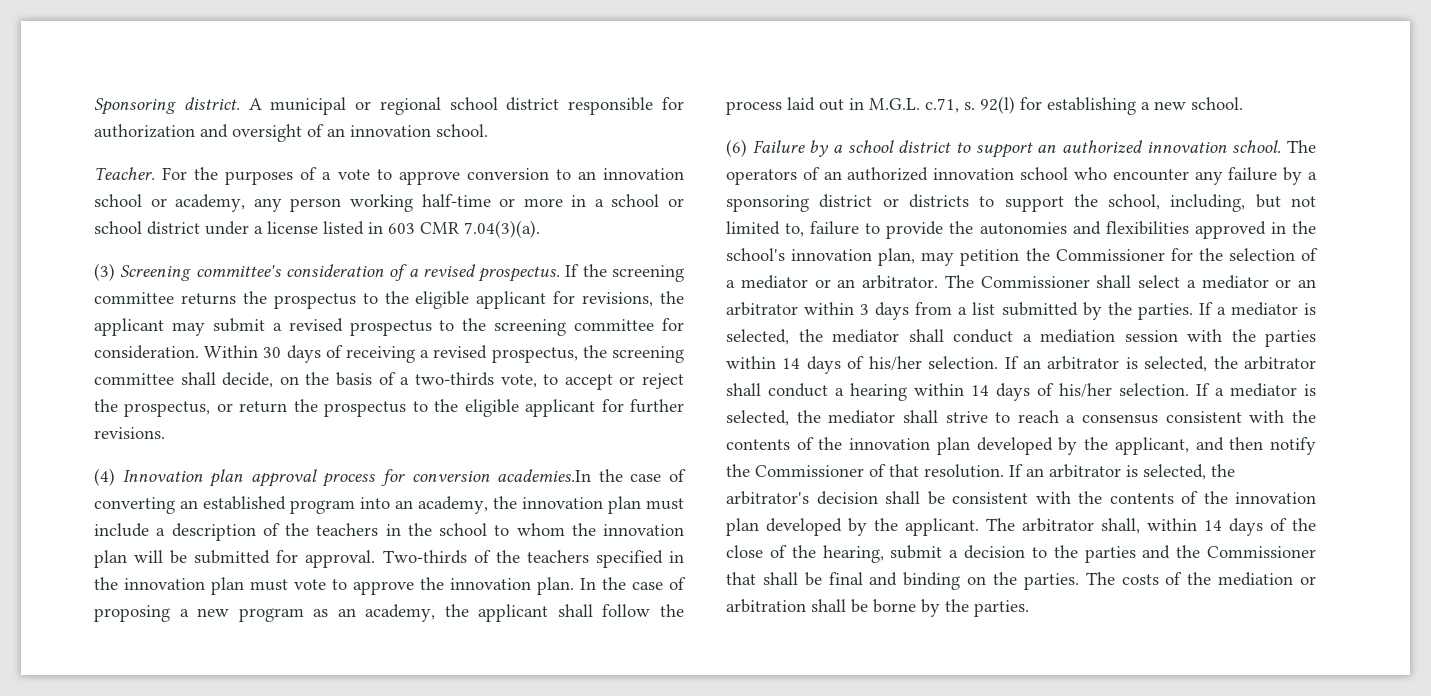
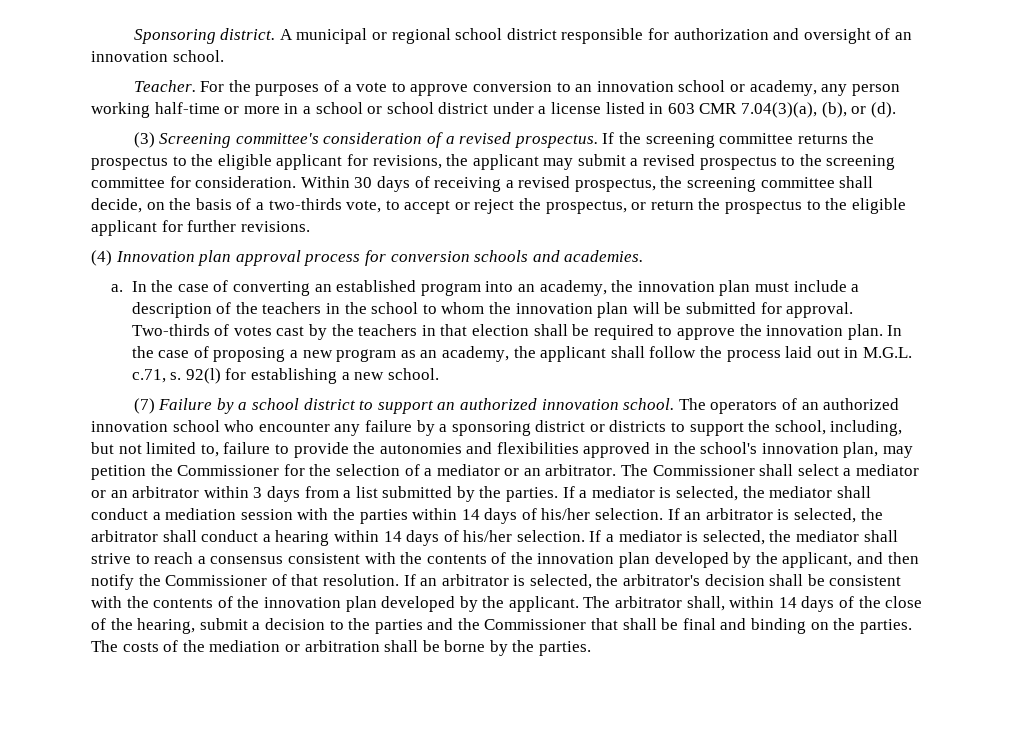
[464,220,540,238] 7.04(3)(a). -> [741,102,896,118] 7.04(3)(a), (b), or (d).
[497,469,592,482] academies.In -> [474,250,644,262] [111,281,147,292] schools and academies. // a. In
[495,550,684,568] [94,577,326,595] the teachers specified in the innovation plan must vote -> [233,324,654,340] votes cast by the teachers in that election shall be required
[726,139,747,157] (6) -> [133,398,155,414] (7)

